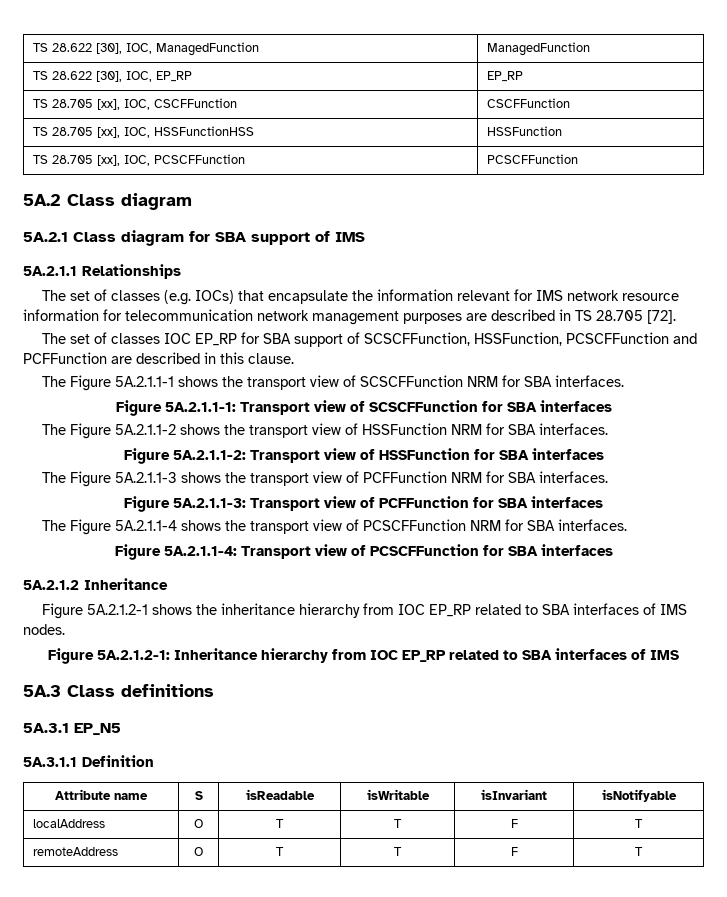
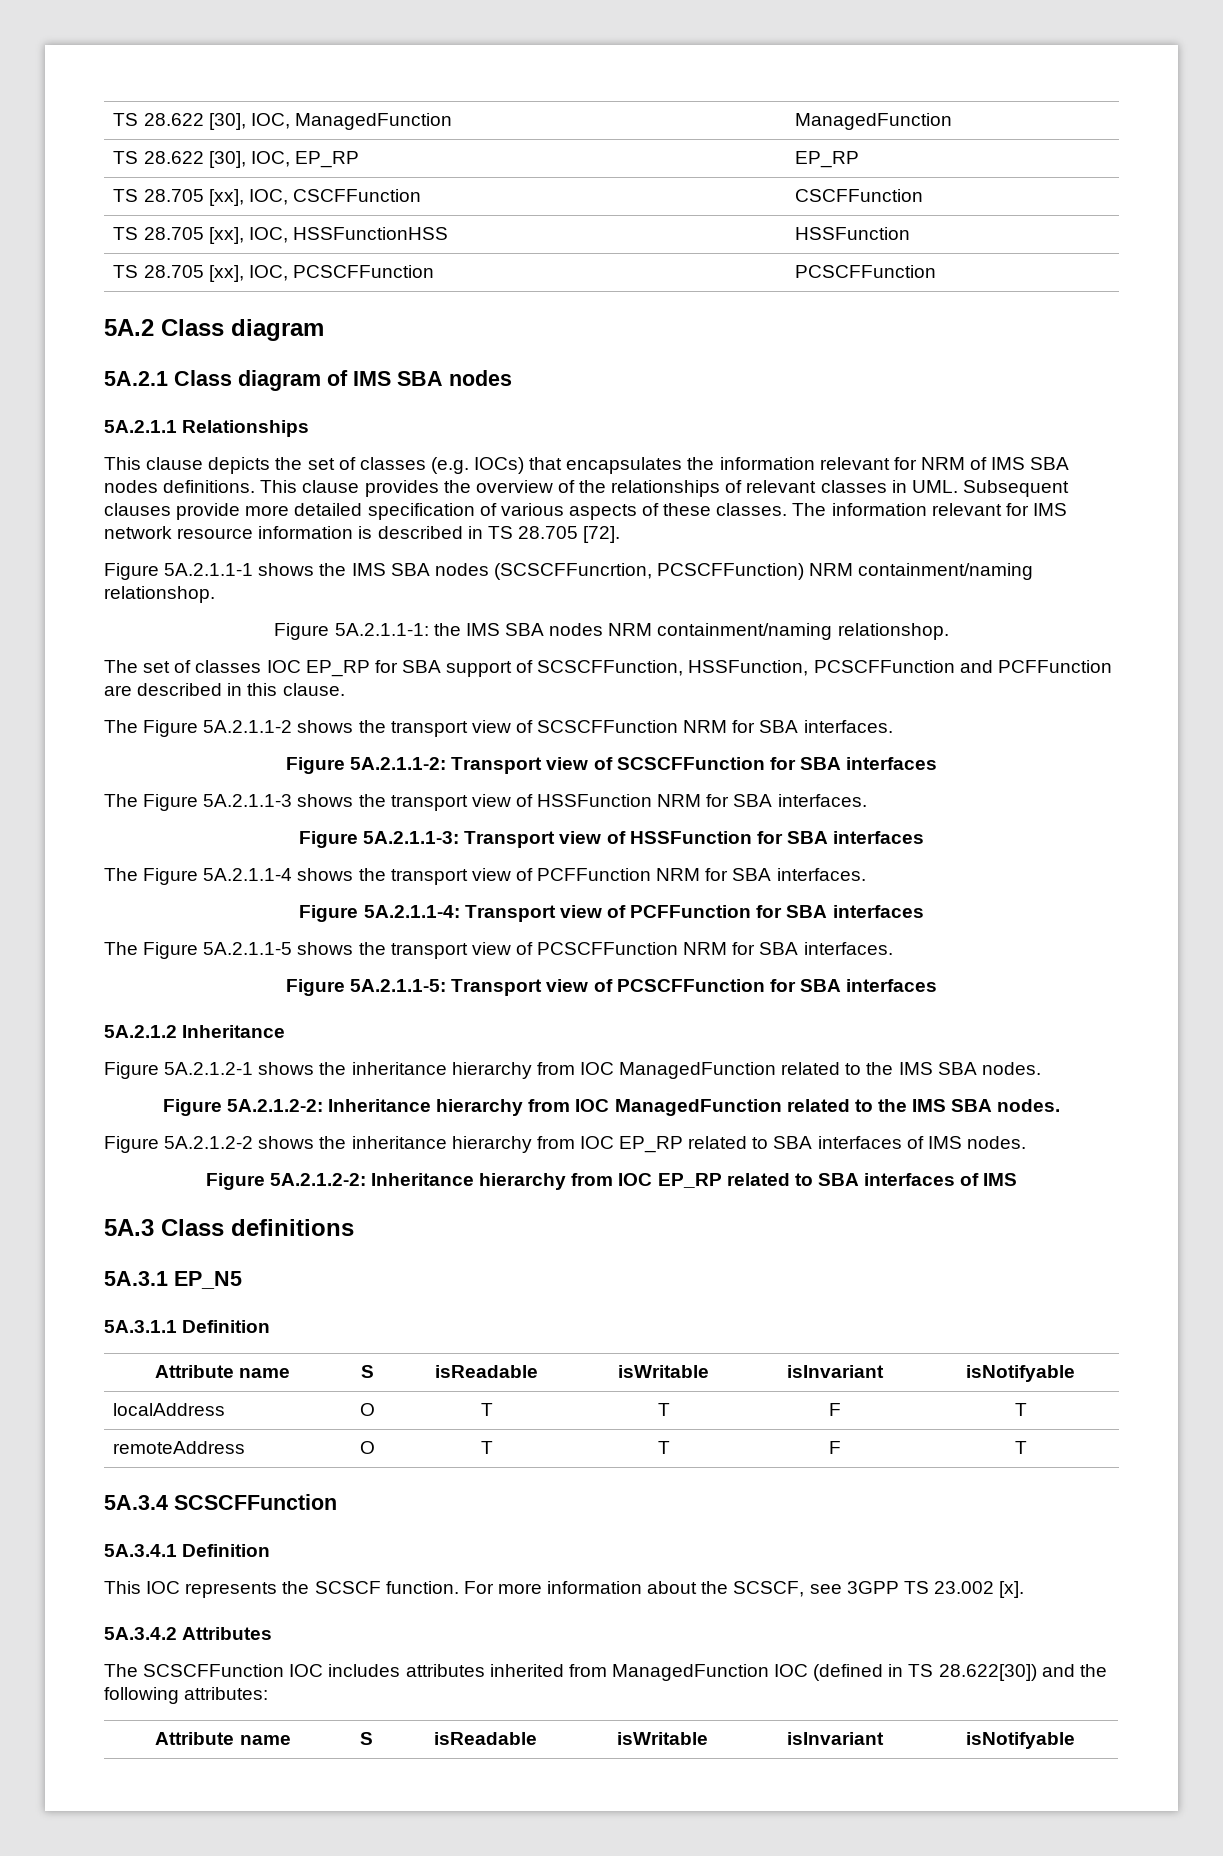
[189,231,365,245] for SBA support of IMS -> [327,370,512,386] of IMS SBA nodes
[42,290,67,301] The -> [104,457,303,474] This clause depicts the
[268,290,349,304] encapsulate -> [566,457,683,474] encapsulates
[536,290,680,301] [23,309,487,325] IMS network resource information for telecommunication network management purposes are -> [920,457,1070,470] [104,480,1069,497] [104,503,1067,520] [104,526,373,539] NRM of IMS SBA nodes definitions. This clause provides the overview of the relationships of relevant classes in UML. Subsequent clauses provide more detailed specification of various aspects of these classes. The information relevant for IMS network resource information is
(676, 317) none -> [104,563,1034,580] [104,586,215,603] [274,623,949,640] // Figure 5A.2.1.1-1 shows the IMS SBA nodes (SCSCFFuncrtion, PCSCFFunction) NRM containment/naming relationshop. // Figure 5A.2.1.1-1: the IMS SBA nodes NRM containment/naming relationshop.
[115,376,175,387] 5A.2.1.1-1 -> [203,720,293,733] 5A.2.1.1-2
[164,402,236,412] 5A.2.1.1-1: -> [350,757,447,770] 5A.2.1.1-2:
[115,424,177,435] 5A.2.1.1-2 -> [203,794,293,807] 5A.2.1.1-3
[172,450,246,460] 5A.2.1.1-2: -> [363,831,460,844] 5A.2.1.1-3:
[115,472,178,483] 5A.2.1.1-3 -> [203,868,293,881] 5A.2.1.1-4
[173,498,246,508] 5A.2.1.1-3: -> [363,905,460,918] 5A.2.1.1-4:
[115,520,178,531] 5A.2.1.1-4 -> [203,942,293,955] 5A.2.1.1-5
[163,546,237,556] 5A.2.1.1-4: -> [350,979,447,992] 5A.2.1.1-5:
(426, 609) none -> [619,1062,1041,1079] [162,1099,1061,1116] [104,1136,614,1153] ManagedFunction related to the IMS SBA nodes. // Figure 5A.2.1.2-2: Inheritance hierarchy from IOC ManagedFunction related to the IMS SBA nodes. // Figure 5A.2.1.2-2 shows the inheritance hierarchy from IOC
[97,650,170,660] 5A.2.1.2-1: -> [269,1173,366,1186] 5A.2.1.2-2:
(643, 851) none -> [104,1494,337,1510] [104,1544,271,1557] [104,1581,1025,1598] [104,1627,273,1640] [104,1664,1107,1681] [104,1687,269,1704] [155,1732,291,1745] [360,1732,373,1745] [433,1732,537,1745] [617,1732,708,1745] [786,1732,884,1745] [965,1732,1075,1749] // 5A.3.4 SCSCFFunction // 5A.3.4.1 Definition // This IOC represents the SCSCF function. For more information about the SCSCF, see 3GPP TS 23.002 [x]. // 5A.3.4.2 Attributes // The SCSCFFunction IOC includes attributes inherited from ManagedFunction IOC (defined in TS 28.622[30]) and the following attributes: // Attribute name | S | isReadable | isWritable | isInvariant | isNotifyable

